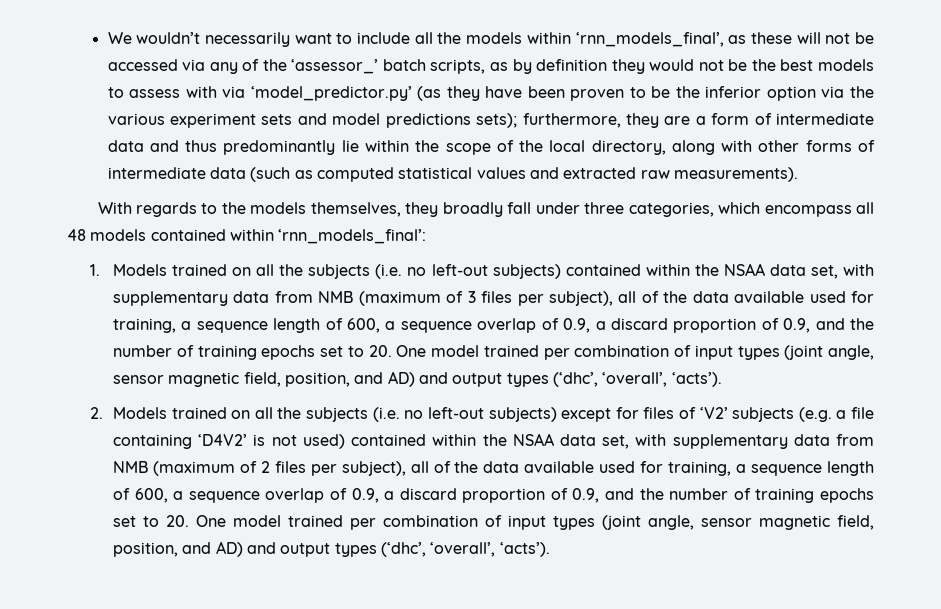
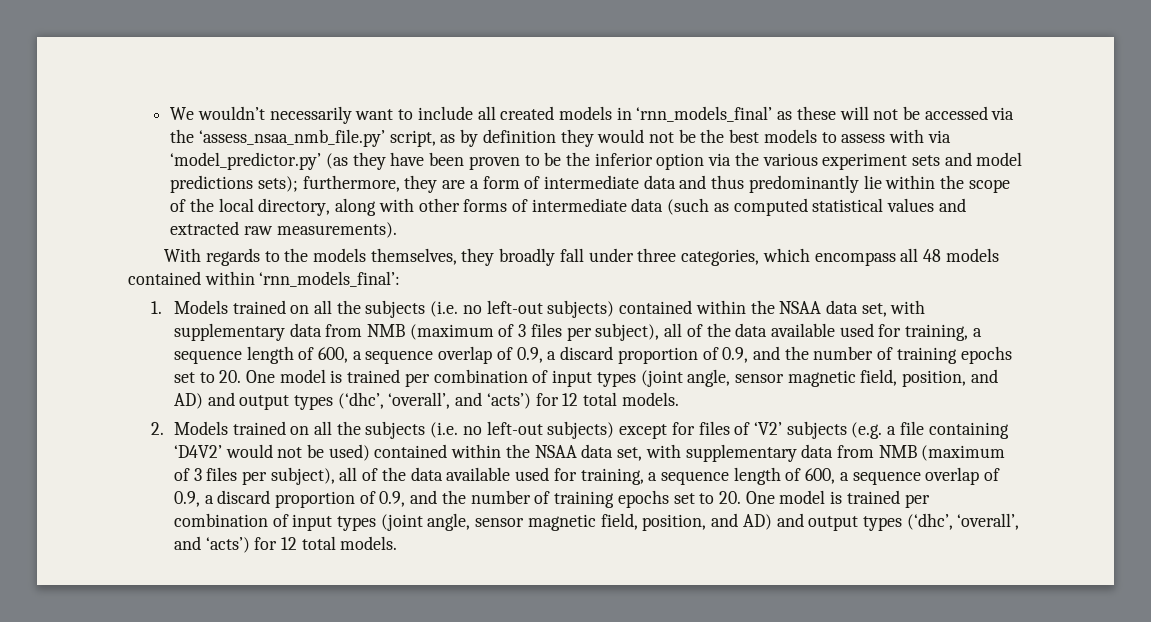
[437,32,724,47] the models within ‘rnn_models_final’, -> [500,106,773,122] created models in ‘rnn_models_final’
[209,59,486,74] any of the ‘assessor_’ batch scripts, -> [170,129,436,147] the ‘assess_nsaa_nmb_file.py’ script,
(480, 351) none -> [330,370,343,383] is
[671,372,722,387] ‘acts’). -> [455,392,679,409] and ‘acts’) for 12 total models.
[253,434,297,446] is not -> [225,444,324,458] would not be
[260,461,270,473] 2 -> [193,468,202,481] 3
(282, 521) none -> [830,491,843,504] is
[499,542,550,557] ‘acts’). -> [173,536,398,553] and ‘acts’) for 12 total models.

